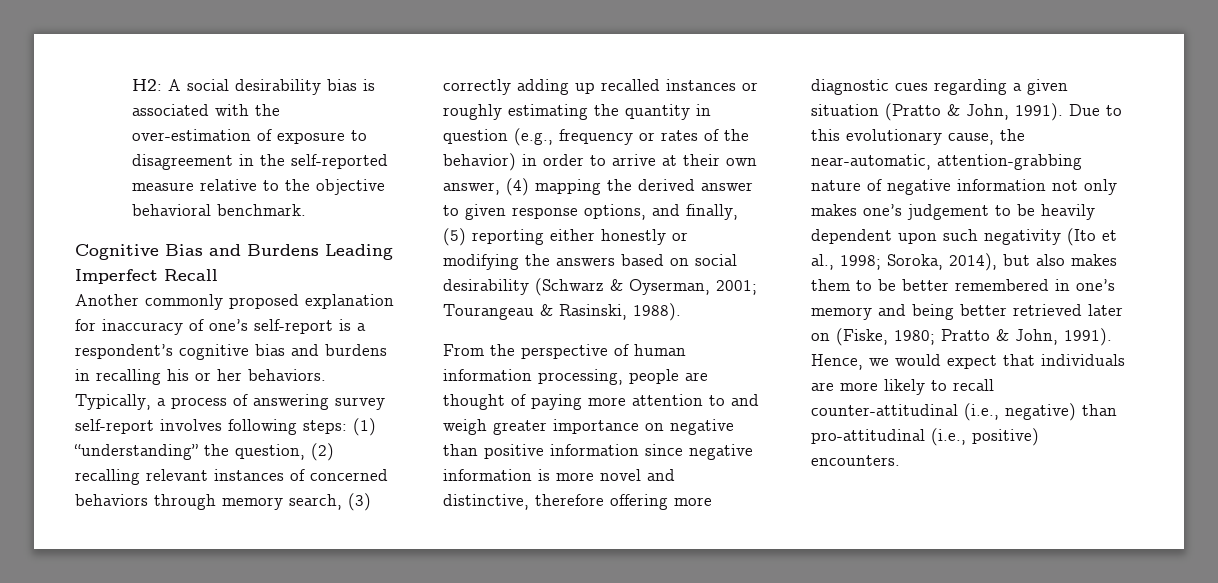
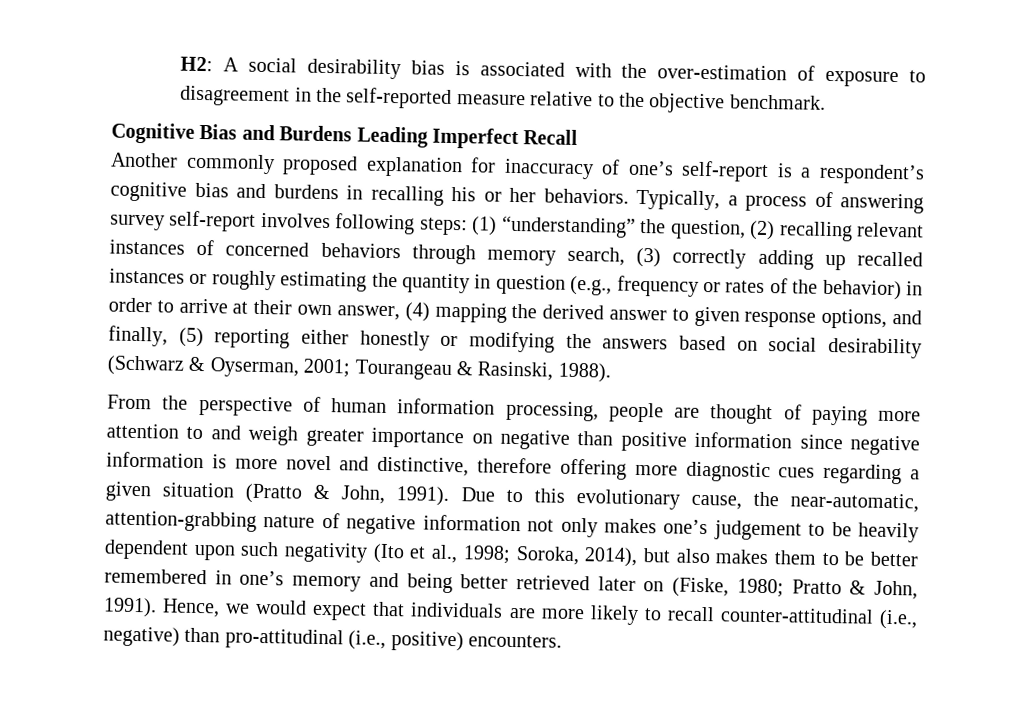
[131,204,211,216] behavioral -> (726, 103) none

